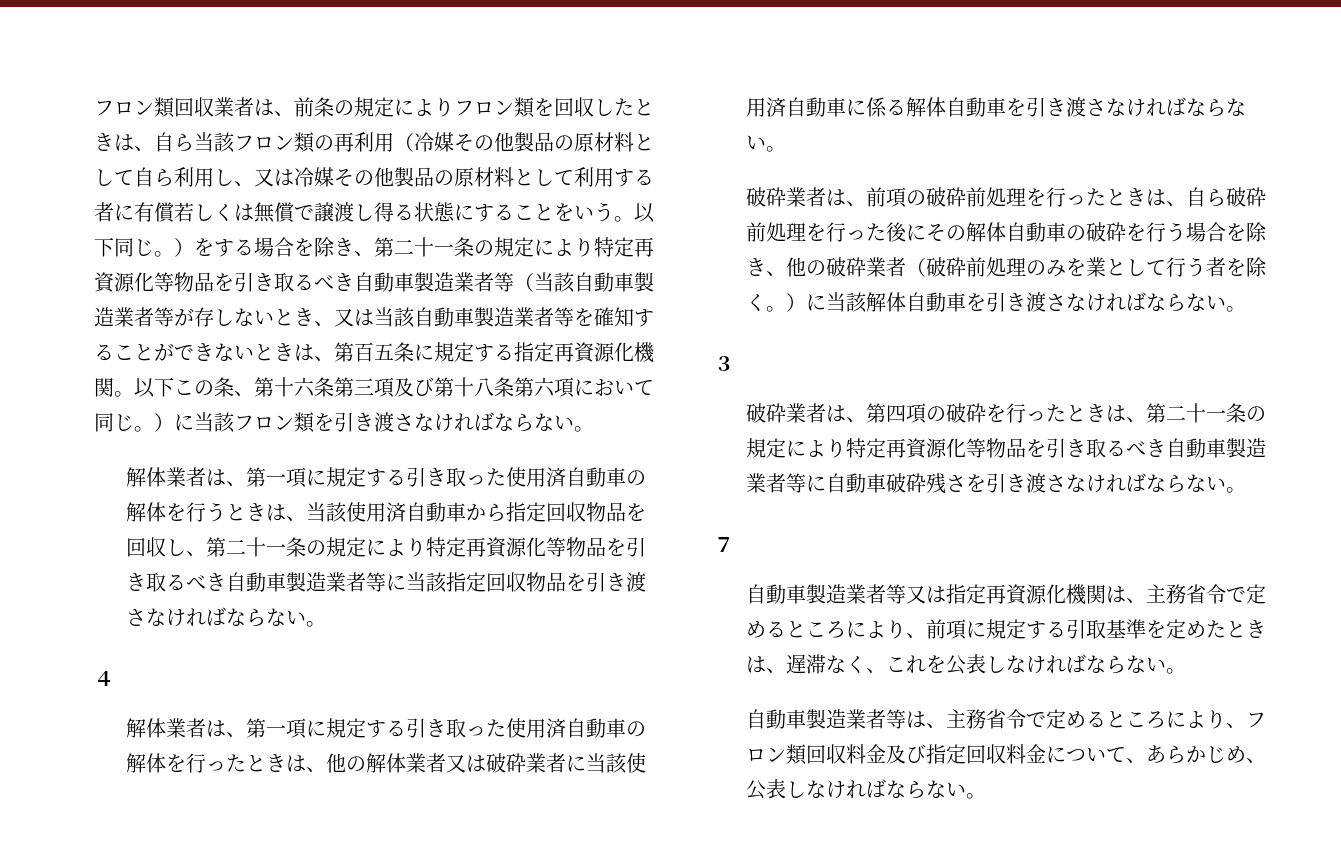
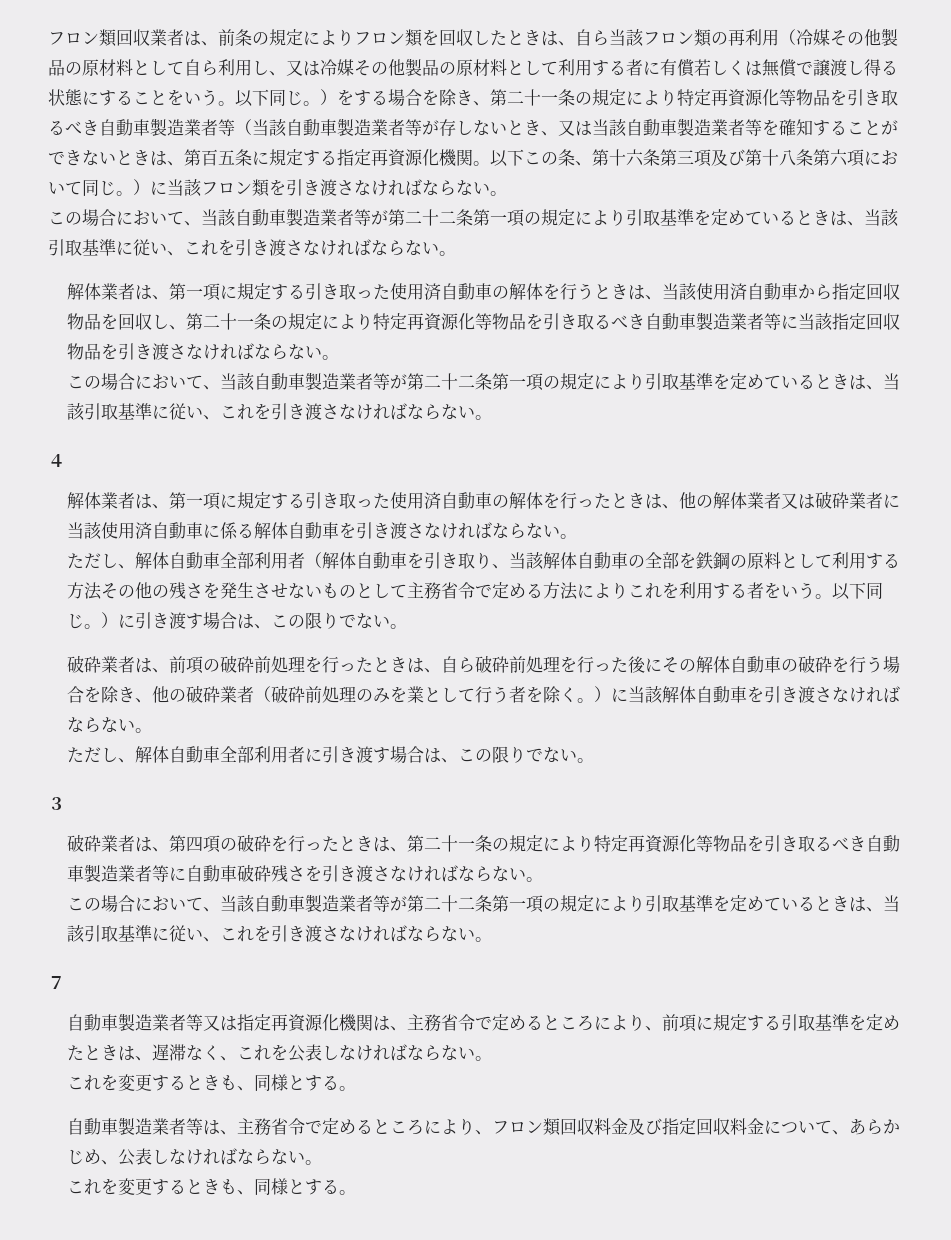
(594, 429) none -> [48,208,899,227] [48,239,456,256] // この場合において、当該自動車製造業者等が第二十二条第一項の規定により引取基準を定めているときは、当該引取基準に従い、これを引き渡さなければならない。
(326, 624) none -> [66,372,900,391] [66,403,492,421] // この場合において、当該自動車製造業者等が第二十二条第一項の規定により引取基準を定めているときは、当該引取基準に従い、これを引き渡さなければならない。
(786, 149) none -> [66,552,900,570] [66,582,883,600] [66,612,407,629] // ただし、解体自動車全部利用者（解体自動車を引き取り、当該解体自動車の全部を鉄鋼の原料として利用する方法その他の残さを発生させないものとして主務省令で定める方法によりこれを利用する者をいう。以下同じ。）に引き渡す場合は、この限りでない。
(1246, 309) none -> [66,746,594,763] // ただし、解体自動車全部利用者に引き渡す場合は、この限りでない。
(1246, 490) none -> [66,894,900,913] [66,925,492,943] // この場合において、当該自動車製造業者等が第二十二条第一項の規定により引取基準を定めているときは、当該引取基準に従い、これを引き渡さなければならない。
(1186, 671) none -> [66,1074,356,1091] // これを変更するときも、同様とする。
(986, 796) none -> [66,1178,356,1195] // これを変更するときも、同様とする。

